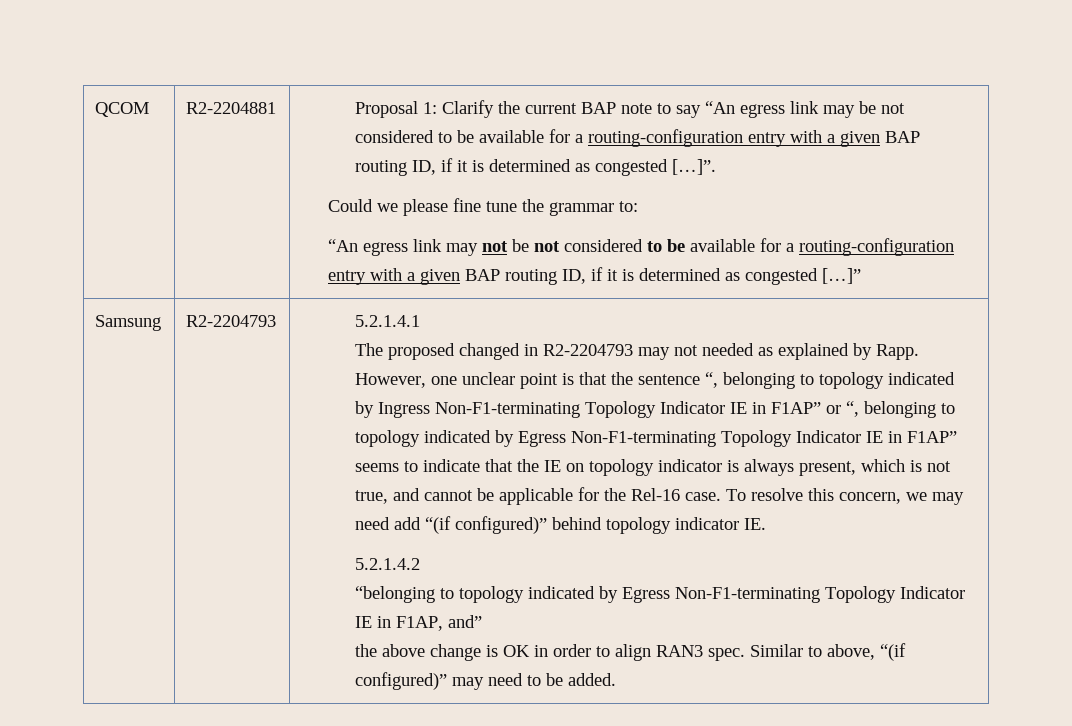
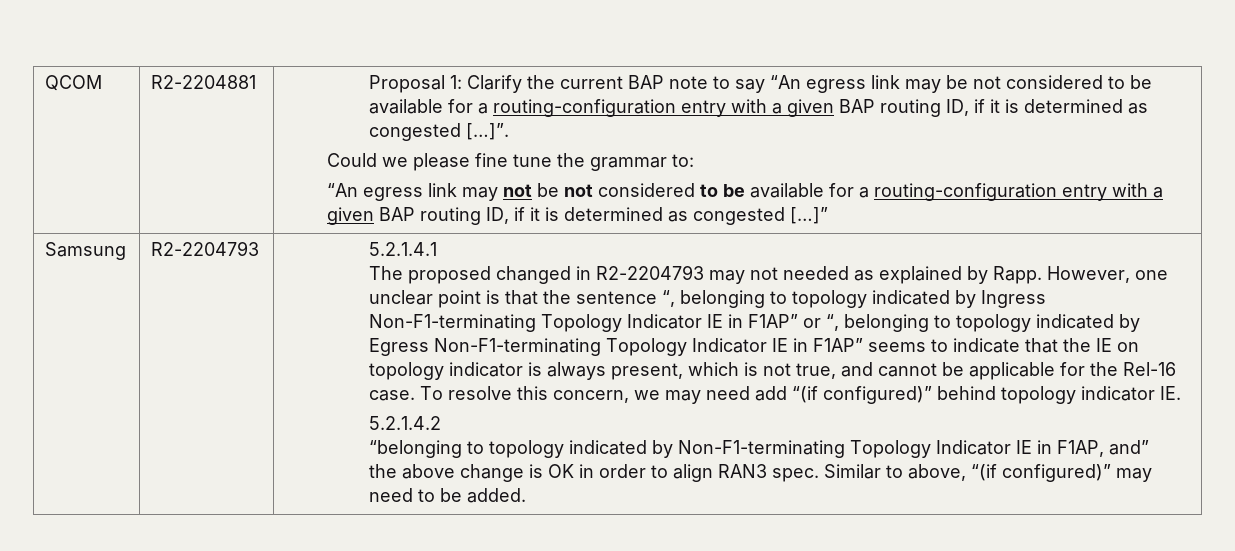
[622,587,671,603] Egress -> (673, 449) none

